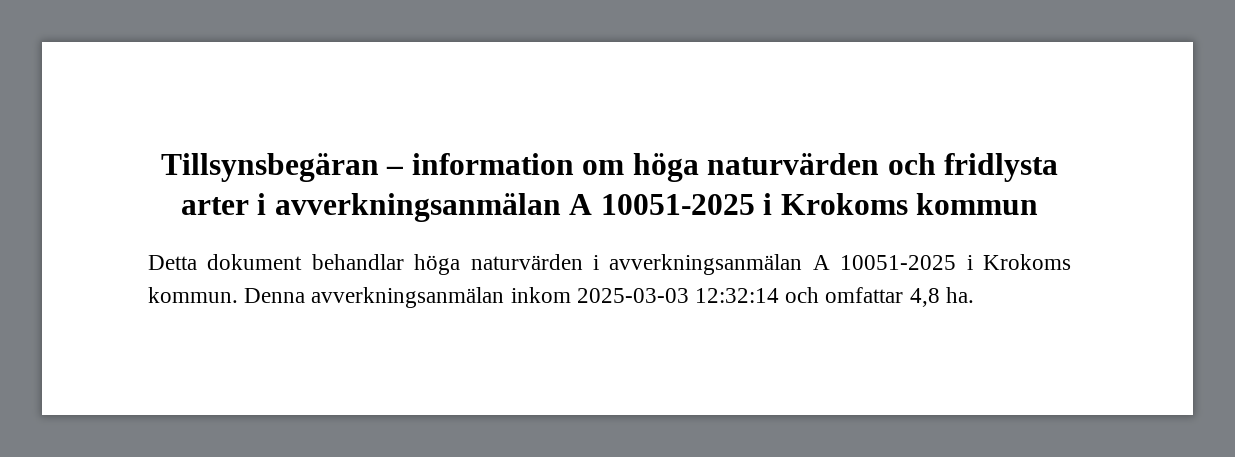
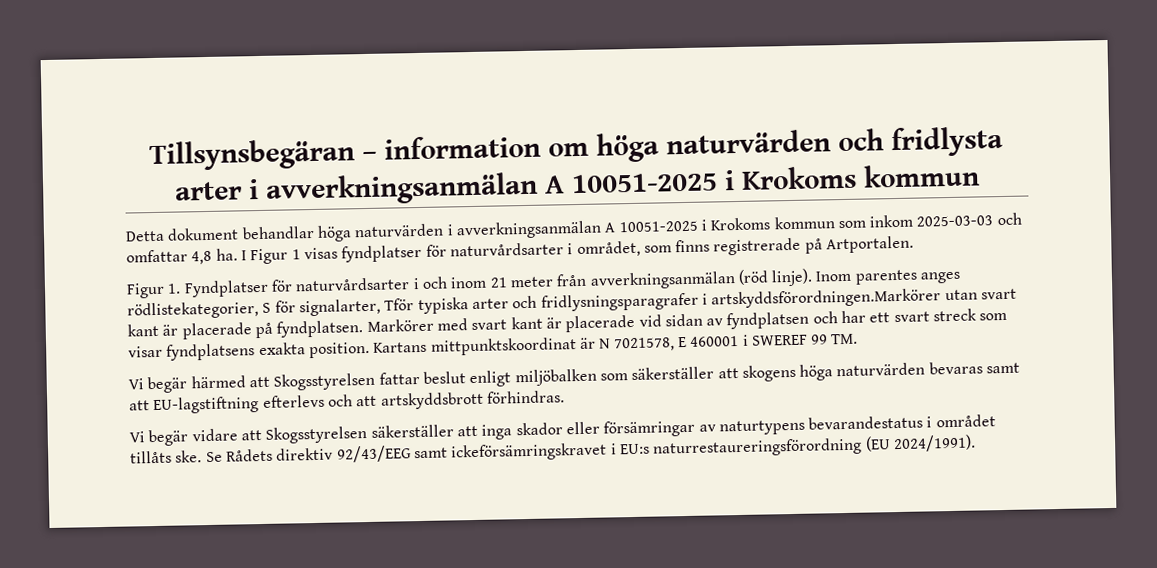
[148,287,505,308] kommun. Denna avverkningsanmälan -> [773,216,866,230] kommun som
[695,288,780,303] 12:32:14 -> (994, 221) none
(974, 295) none -> [240,235,915,265] [126,268,962,299] [127,288,1017,320] [127,308,1008,340] [128,333,859,361] [128,361,1021,394] [129,390,565,415] [129,414,996,447] [130,434,976,464] I Figur 1 visas fyndplatser för naturvårdsarter i området, som finns registrerade på Artportalen. // Figur 1. Fyndplatser för naturvårdsarter i och inom 21 meter från avverkningsanmälan (röd linje). Inom parentes anges rödlistekategorier, S för signalarter, Tför typiska arter och fridlysningsparagrafer i artskyddsförordningen.Markörer utan svart kant är placerade på fyndplatsen. Markörer med svart kant är placerade vid sidan av fyndplatsen och har ett svart streck som visar fyndplatsens exakta position. Kartans mittpunktskoordinat är N 7021578, E 460001 i SWEREF 99 TM. // Vi begär härmed att Skogsstyrelsen fattar beslut enligt miljöbalken som säkerställer att skogens höga naturvärden bevaras samt att EU-lagstiftning efterlevs och att artskyddsbrott förhindras. // Vi begär vidare att Skogsstyrelsen säkerställer att inga skador eller försämringar av naturtypens bevarandestatus i området tillåts ske. Se Rådets direktiv 92/43/EEG samt ickeförsämringskravet i EU:s naturrestaureringsförordning (EU 2024/1991).

